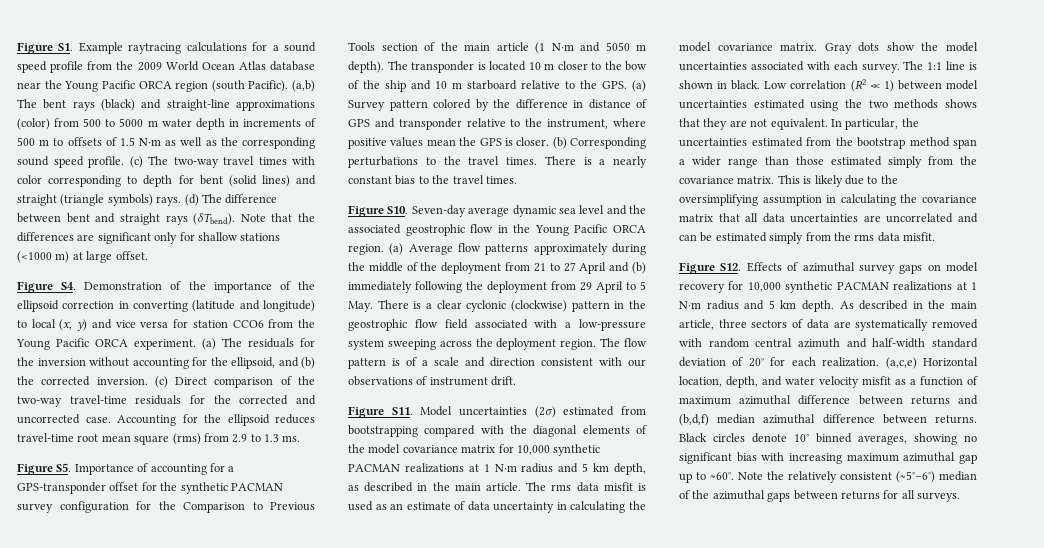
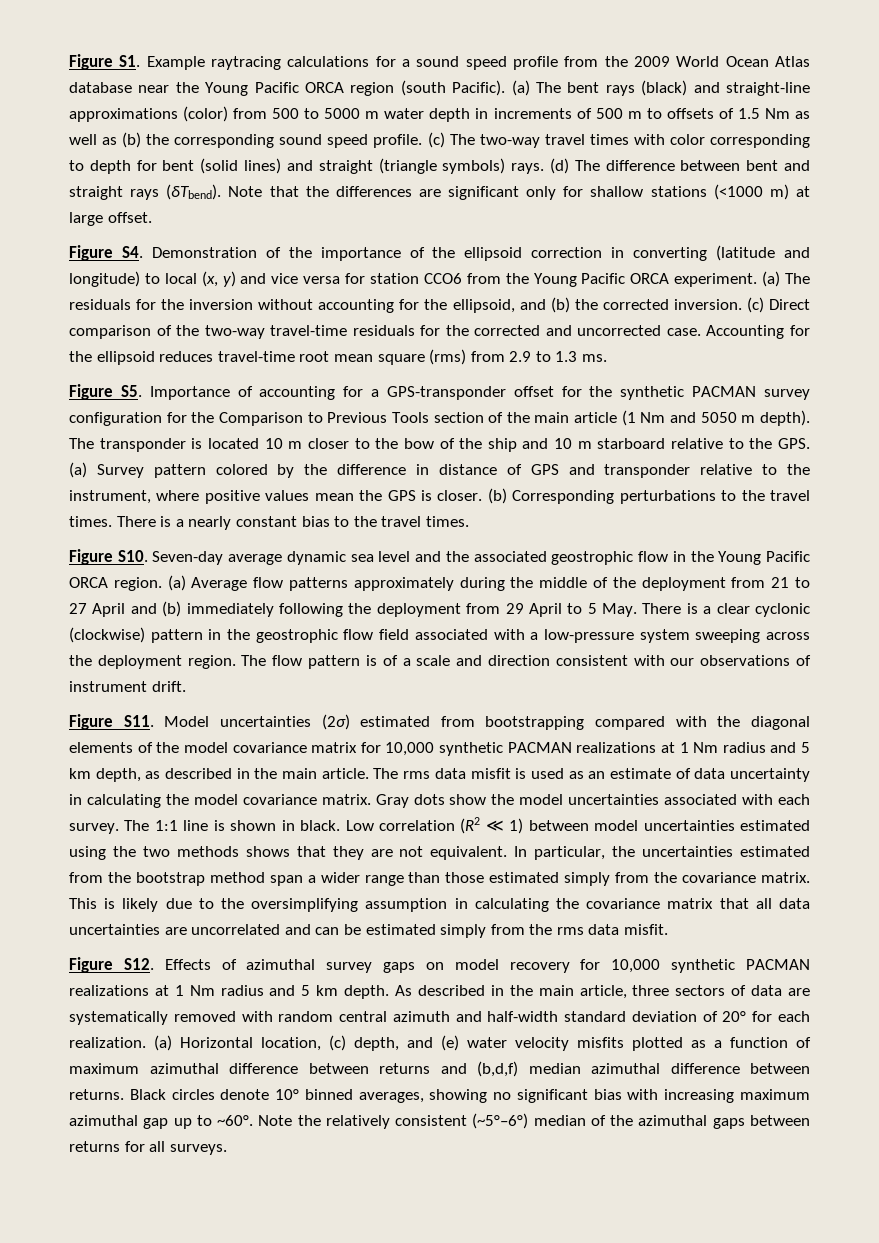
[292,80,315,92] (a,b) -> [511,80,530,96] (a)
[139,138,162,146] N·m -> [764,108,790,119] Nm
(217, 143) none -> [122,132,142,148] (b)
[551,43,574,51] N·m -> [640,412,666,423] Nm
[494,464,517,472] N·m -> [693,742,719,753] Nm
[679,301,701,309] N·m -> [189,985,215,996] Nm
[885,357,917,369] (a,c,e) -> [154,1035,172,1051] (a)
(722, 381) none -> [329,1035,346,1051] (c)
(782, 381) none -> [441,1035,459,1051] (e)
[862,376,891,385] misfit -> [577,1037,683,1051] misfits plotted

